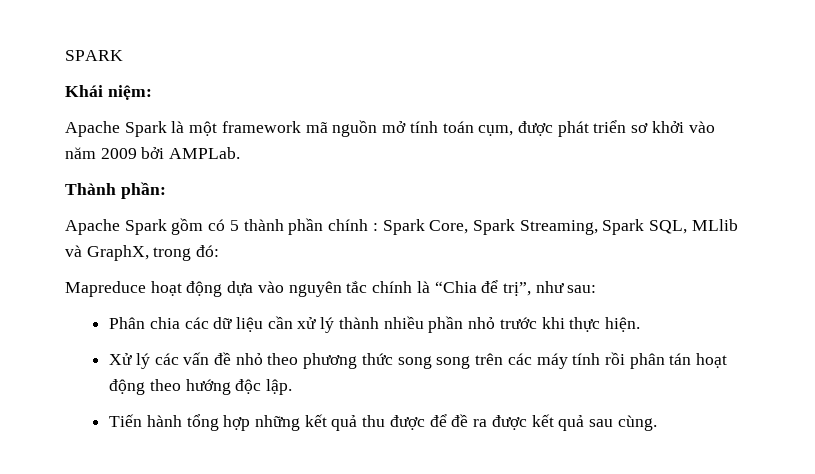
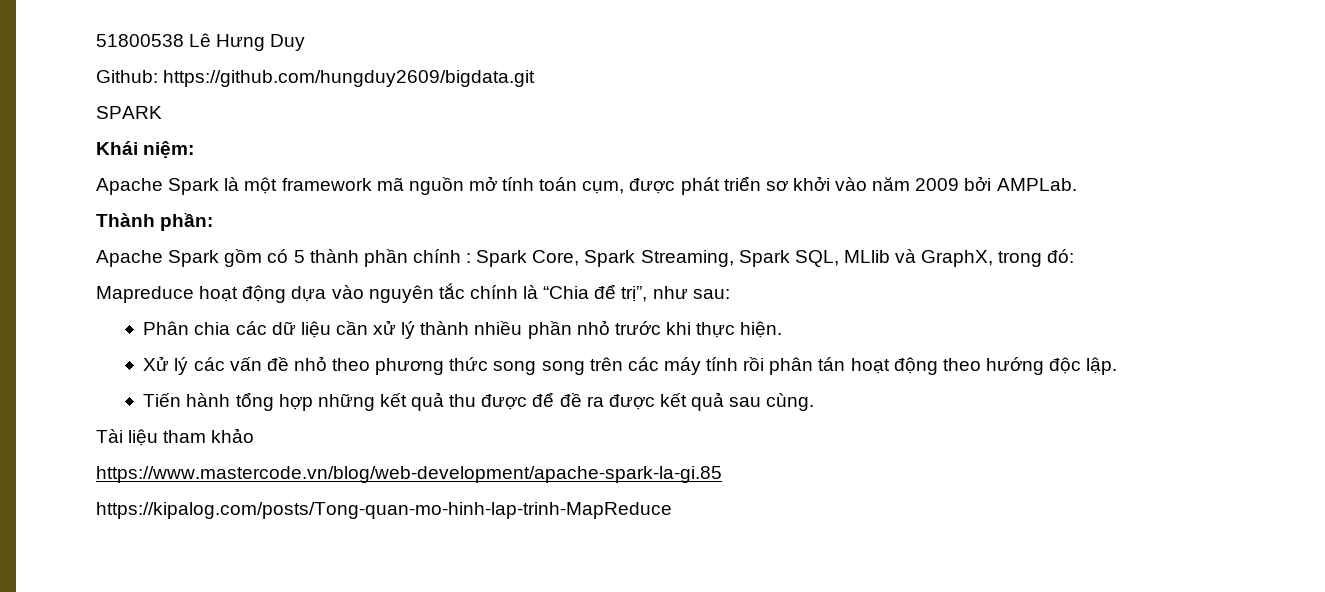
(65, 55) none -> [96,33,306,51] [96,70,536,87] 51800538 Lê Hưng Duy // Github: https://github.com/hungduy2609/bigdata.git //
(657, 423) none -> [96,428,255,446] [96,466,722,483] [96,502,672,519] // Tài liệu tham khảo // https://www.mastercode.vn/blog/web-development/apache-spark-la-gi.85 // https://kipalog.com/posts/Tong-quan-mo-hinh-lap-trinh-MapReduce

